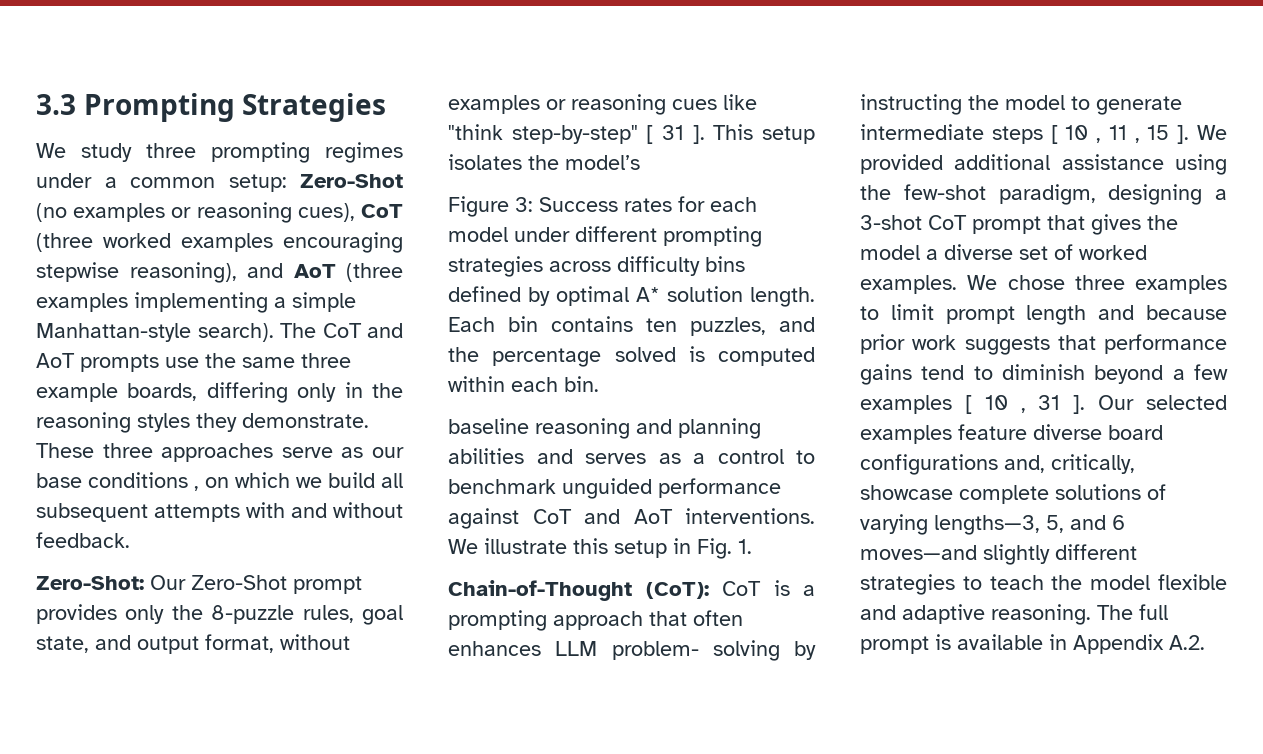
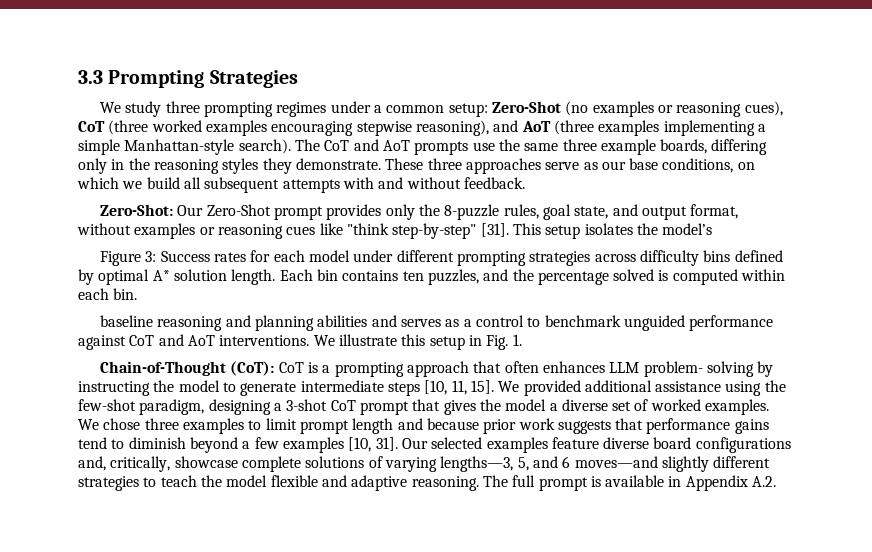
[88,472,199,491] conditions , -> [662,158,734,173] conditions,
[646,125,705,144] [ 31 ]. -> [480,223,509,237] [31].
[1050,125,1190,144] [ 10 , 11 , 15 ]. -> [424,380,494,395] [10, 11, 15].
[964,395,1086,414] [ 10 , 31 ]. -> [348,437,398,452] [10, 31].

